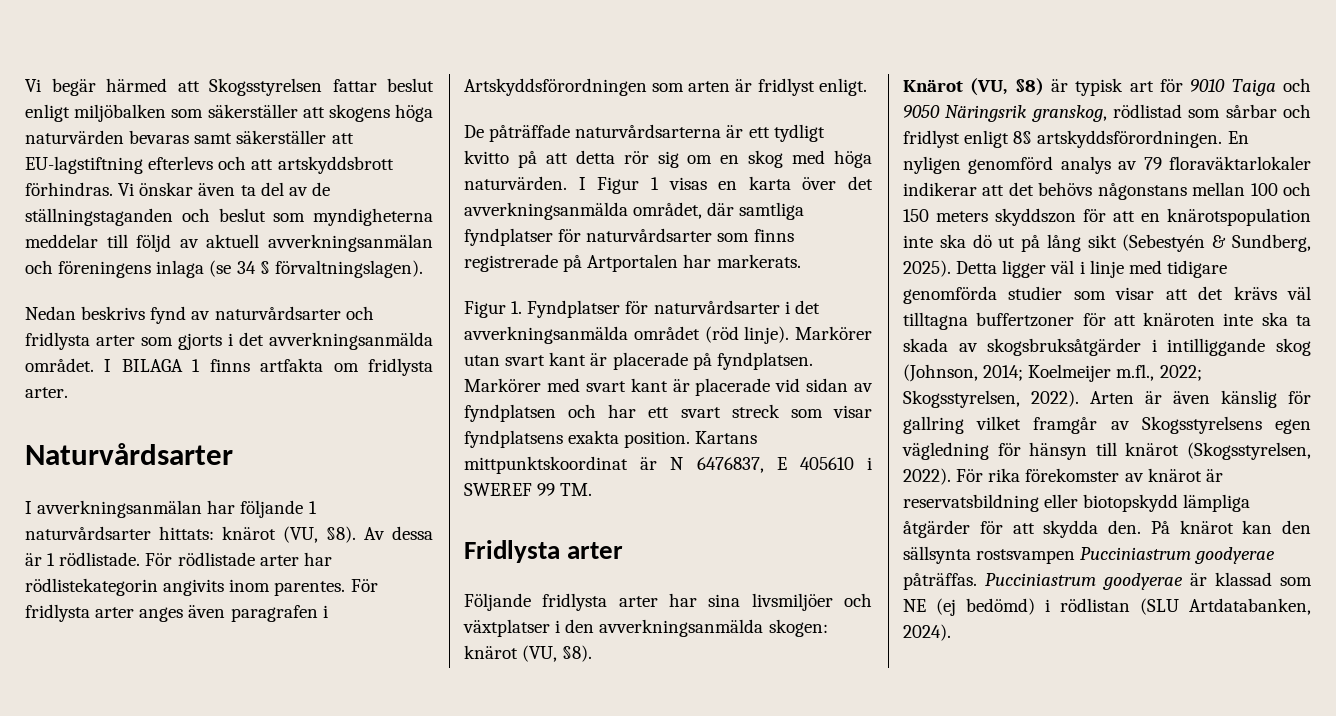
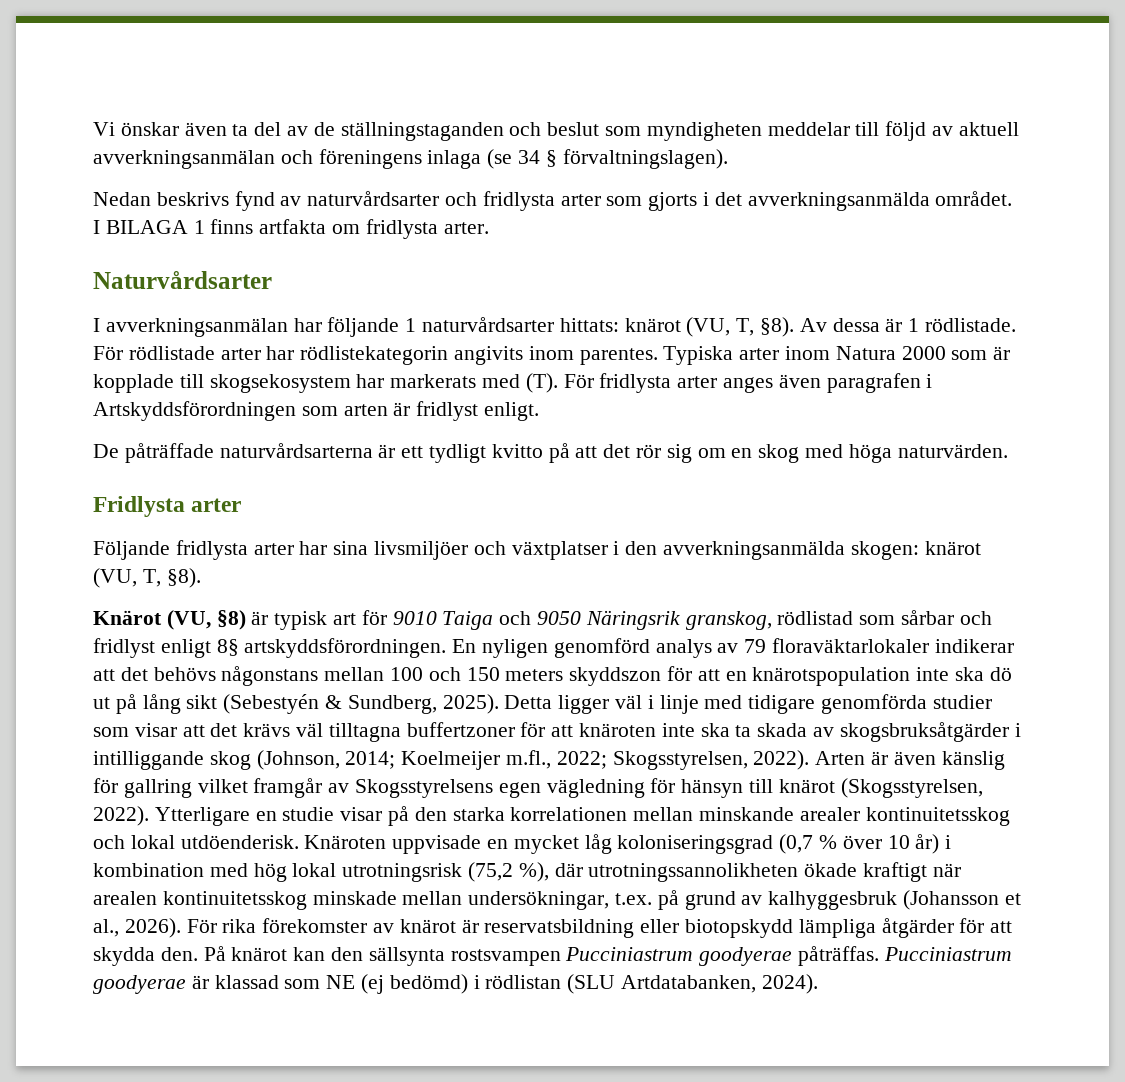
[25,78,434,96] [25,104,434,122] [25,130,354,144] [25,156,394,174] [25,182,135,196] Vi begär härmed att Skogsstyrelsen fattar beslut enligt miljöbalken som säkerställer att skogens höga naturvärden bevaras samt säkerställer att EU-lagstiftning efterlevs och att artskyddsbrott förhindras. Vi -> [93,122,115,136] Vi
[313,208,433,226] myndigheterna -> [646,122,762,141] myndigheten
(318, 534) none -> [736,318,755,336] T,
(346, 588) none -> [663,346,1011,365] [93,373,558,393] Typiska arter inom Natura 2000 som är kopplade till skogsekosystem har markerats med (T).
[575,150,615,164] detta -> [603,444,631,458] det
[578,176,873,194] [464,202,805,220] [464,228,794,246] [464,254,801,272] [464,300,820,318] [464,326,872,344] [464,352,813,370] [464,378,873,396] [464,404,872,422] [464,430,758,448] [464,456,872,474] [464,483,593,496] I Figur 1 visas en karta över det avverkningsanmälda området, där samtliga fyndplatser för naturvårdsarter som finns registrerade på Artportalen har markerats. // Figur 1. Fyndplatser för naturvårdsarter i det avverkningsanmälda området (röd linje). Markörer utan svart kant är placerade på fyndplatsen. Markörer med svart kant är placerade vid sidan av fyndplatsen och har ett svart streck som visar fyndplatsens exakta position. Kartans mittpunktskoordinat är N 6476837, E 405610 i SWEREF 99 TM. -> (1008, 451) none
(558, 653) none -> [142,569,161,587] T,
(951, 476) none -> [154,806,1010,826] [93,834,952,854] [93,862,961,882] [93,890,1021,910] [93,918,181,938] Ytterligare en studie visar på den starka korrelationen mellan minskande arealer kontinuitetsskog och lokal utdöenderisk. Knäroten uppvisade en mycket låg koloniseringsgrad (0,7 % över 10 år) i kombination med hög lokal utrotningsrisk (75,2 %), där utrotningssannolikheten ökade kraftigt när arealen kontinuitetsskog minskade mellan undersökningar, t.ex. på grund av kalhyggesbruk (Johansson et al., 2026).

